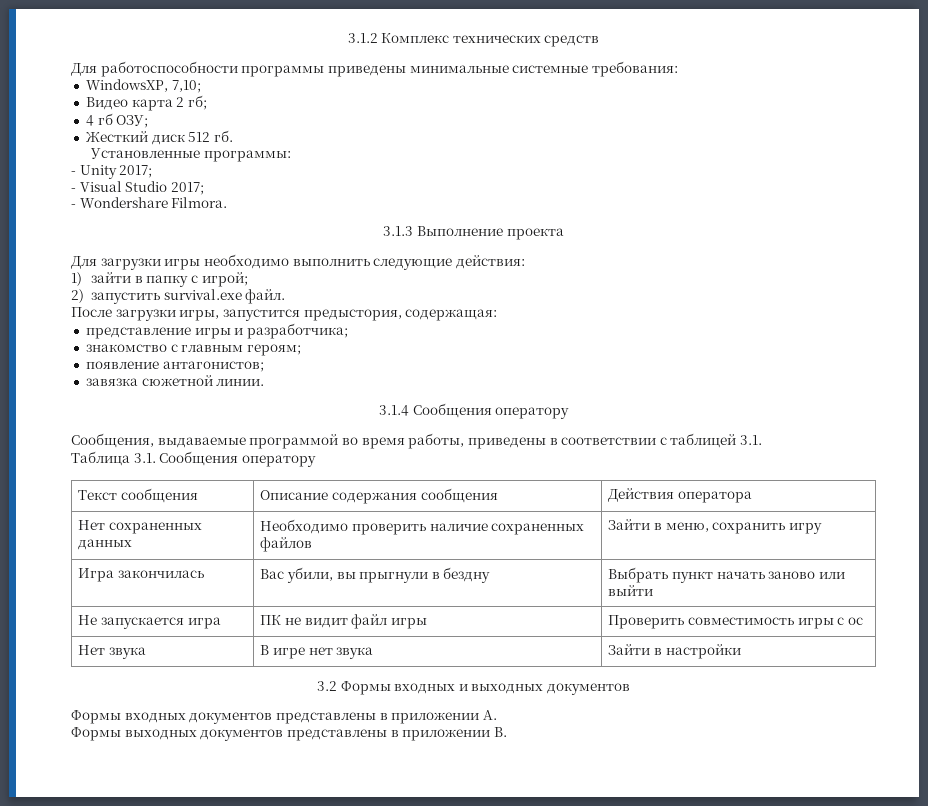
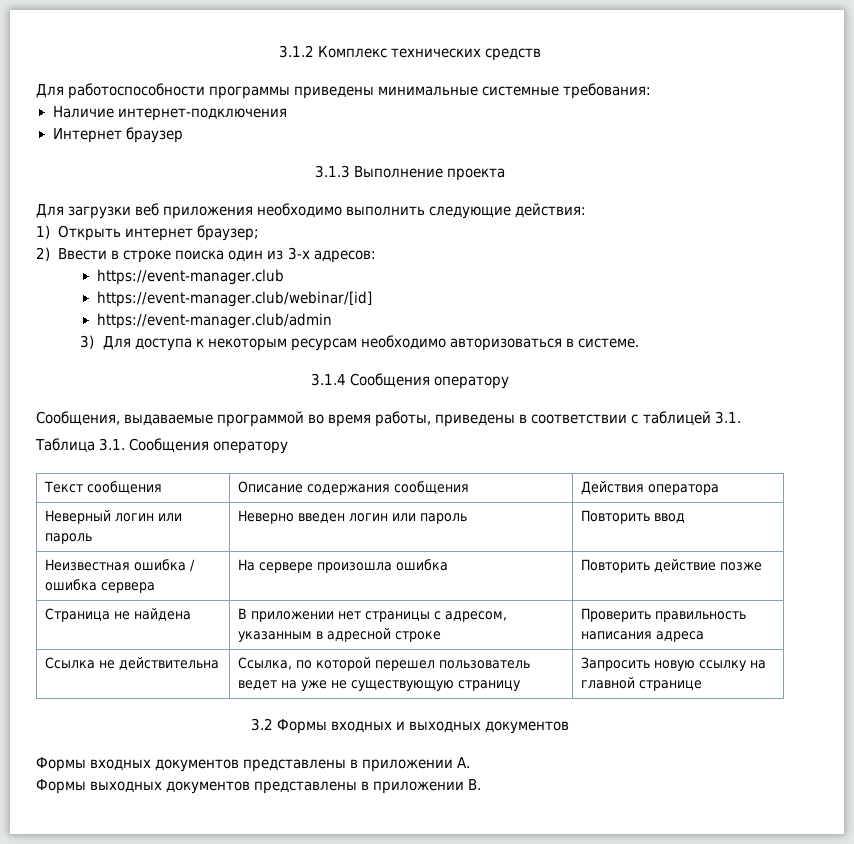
[85,79,201,93] [85,95,207,111] [85,113,149,128] [85,130,233,145] [90,148,291,162] [71,165,153,179] [71,181,204,195] [71,197,228,208] WindowsXP, 7,10; // Видео карта 2 гб; // 4 гб ОЗУ; // Жесткий диск 512 гб. // Установленные программы: // - Unity 2017; // - Visual Studio 2017; // - Wondershare Filmora. -> [52,106,287,121] [52,127,183,143] Наличие интернет-подключения // Интернет браузер
[164,259,201,270] игры -> [135,203,254,219] веб приложения
[91,272,248,287] [71,289,286,304] [71,307,498,321] [85,323,348,339] [85,344,301,356] [85,361,264,372] [85,375,265,386] зайти в папку с игрой; // 2) запустить survival.exe файл. // После загрузки игры, запустится предыстория, содержащая: // представление игры и разработчика; // знакомство с главным героям; // появление антагонистов; // завязка сюжетной линии. -> [58,225,260,241] [36,247,376,263] [96,269,284,285] [96,291,372,307] [96,313,332,329] [80,335,640,351] Открыть интернет браузер; // 2) Ввести в строке поиска один из 3-х адресов: // https://event-manager.club // https://event-manager.club/webinar/[id] // https://event-manager.club/admin // 3) Для доступа к некоторым ресурсам необходимо авторизоваться в системе.
[78,520,202,534] [78,539,133,550] [260,519,585,535] [260,537,313,552] [608,519,822,534] [78,568,204,582] [260,567,491,583] [608,567,845,583] [608,585,654,596] [78,615,221,629] [260,614,427,629] [608,615,863,629] [78,645,146,659] [260,645,374,659] [608,644,741,659] Нет сохраненных данных | Необходимо проверить наличие сохраненных файлов | Зайти в меню, сохранить игру // Игра закончилась | Вас убили, вы прыгнули в бездну | Выбрать пункт начать заново или выйти // Не запускается игра | ПК не видит файл игры | Проверить совместимость игры с ос // Нет звука | В игре нет звука | Зайти в настройки -> [45,510,183,524] [45,533,93,544] [238,510,468,524] [581,510,686,524] [45,559,196,572] [45,579,156,593] [238,559,449,573] [581,559,763,573] [45,608,192,622] [238,608,508,622] [238,628,442,642] [581,608,747,622] [581,631,705,642] [45,657,220,670] [238,657,531,671] [238,680,522,691] [581,657,767,671] [581,677,703,691] Неверный логин или пароль | Неверно введен логин или пароль | Повторить ввод // Неизвестная ошибка / ошибка сервера | На сервере произошла ошибка | Повторить действие позже // Страница не найдена | В приложении нет страницы с адресом, указанным в адресной строке | Проверить правильность написания адреса // Ссылка не действительна | Ссылка, по которой перешел пользователь ведет на уже не существующую страницу | Запросить новую ссылку на главной странице

